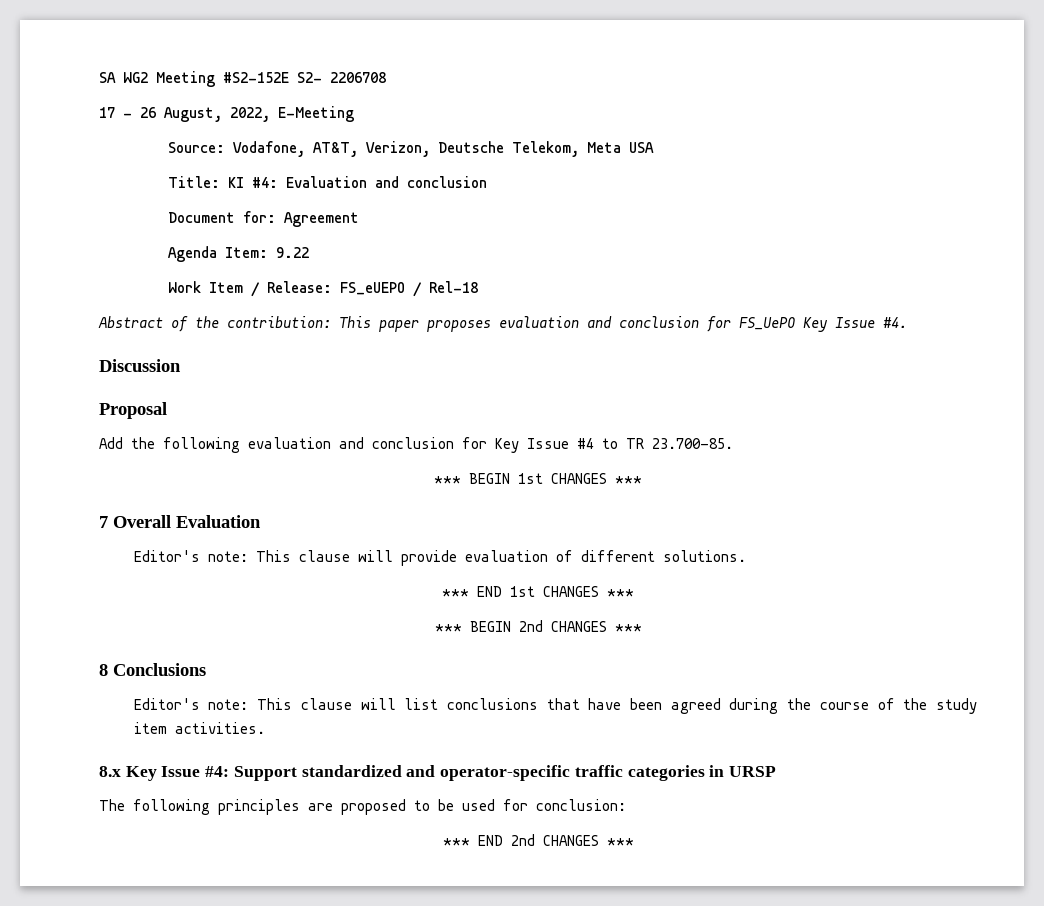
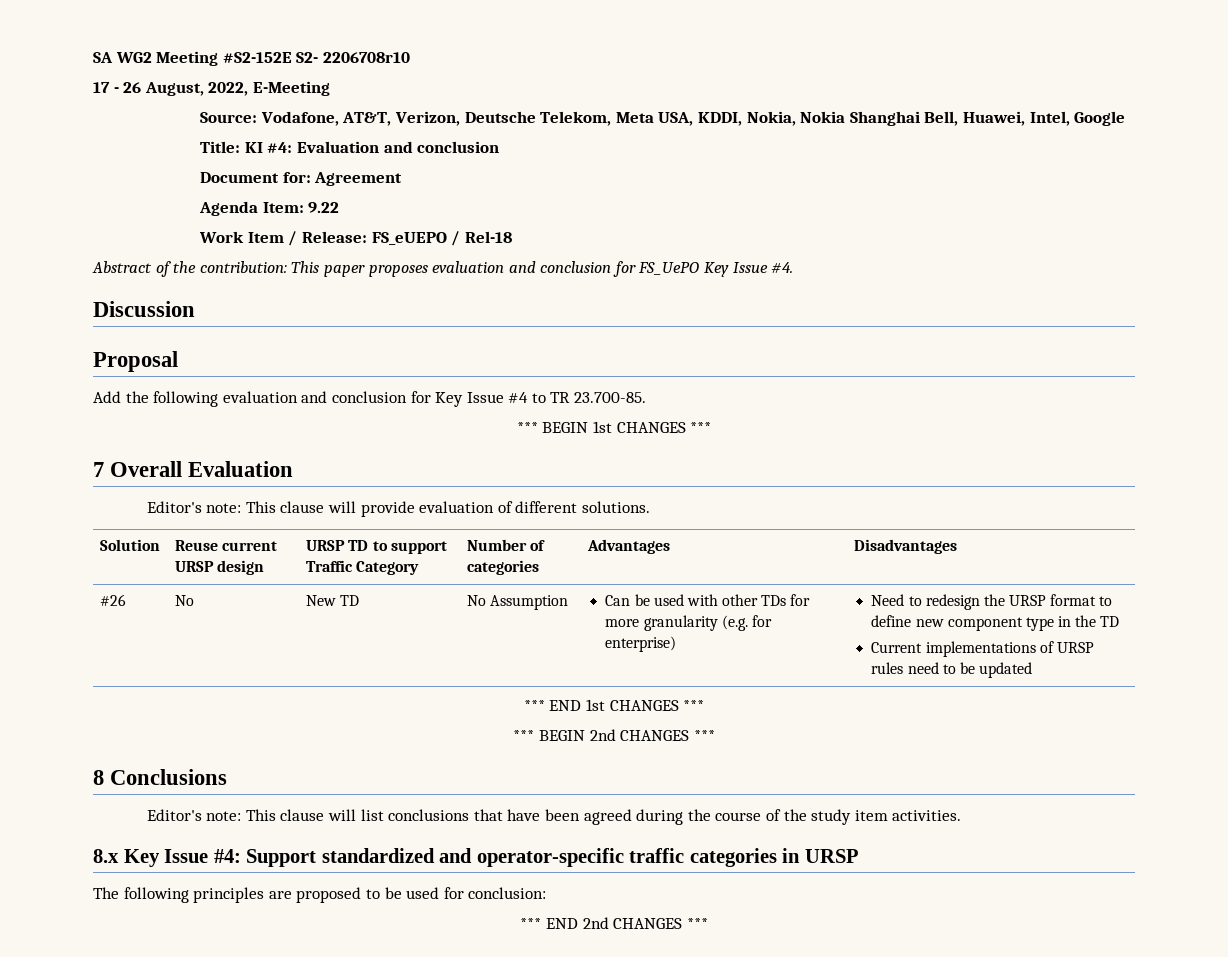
[330,72,386,83] 2206708 -> [322,52,410,63] 2206708r10
[629,142,655,153] USA -> [658,111,1126,126] USA, KDDI, Nokia, Nokia Shanghai Bell, Huawei, Intel, Google
(746, 556) none -> [100,539,161,551] [175,540,278,551] [175,560,265,575] [306,540,447,554] [306,560,420,575] [467,539,546,551] [467,560,540,575] [587,539,671,554] [854,539,958,554] [100,594,127,606] [175,595,195,606] [306,595,360,606] [467,595,569,610] [605,594,811,606] [605,615,772,631] [605,636,677,652] [871,594,1113,610] [871,615,1120,631] [871,641,1094,657] [871,662,1033,678] // Solution | Reuse current URSP design | URSP TD to support Traffic Category | Number of categories | Advantages | Disadvantages // #26 | No | New TD | No Assumption | Can be used with other TDs for more granularity (e.g. for enterprise) | Need to redesign the URSP format to define new component type in the TD // Current implementations of URSP rules need to be updated

